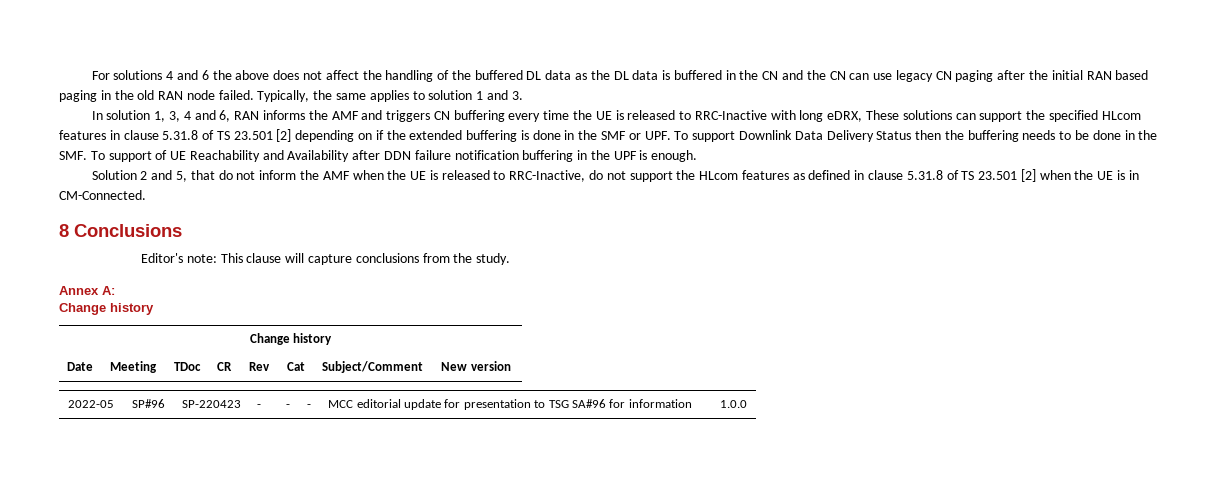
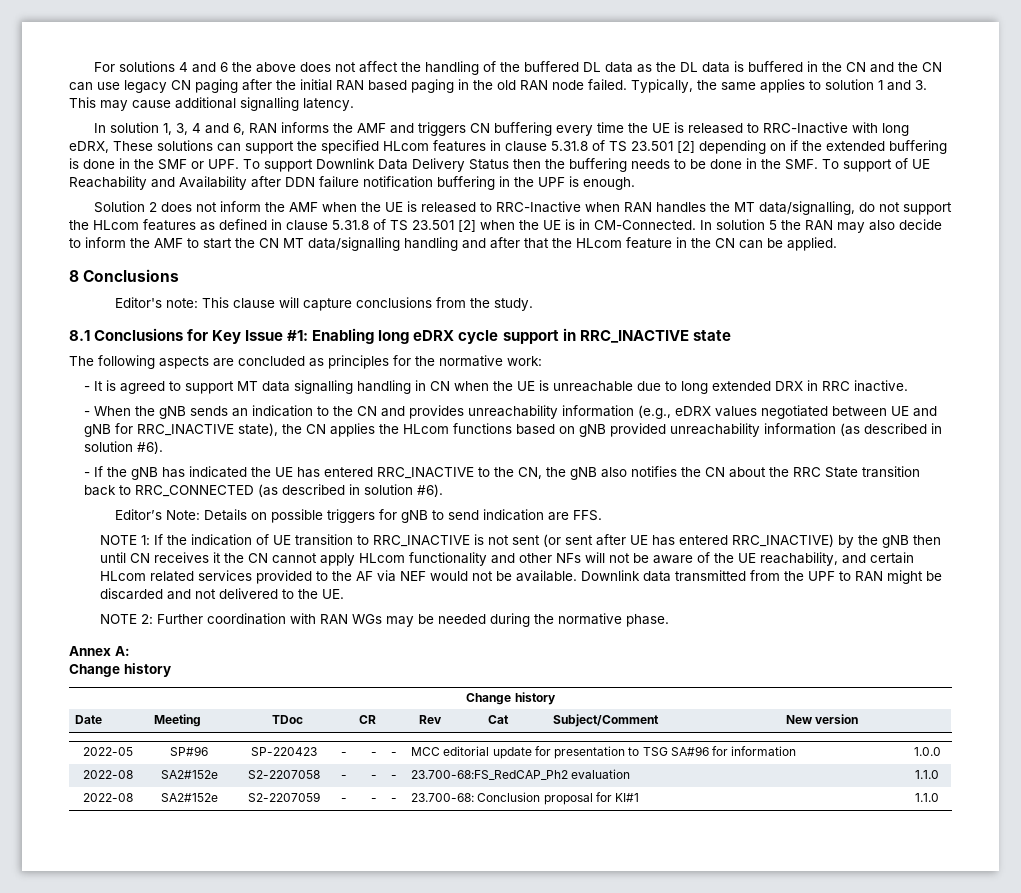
(523, 95) none -> [69,97,354,111] This may cause additional signalling latency.
[151,170,233,182] and 5, that do -> [160,202,192,212] does
[509,170,586,182] RRC-Inactive, -> [495,201,855,215] RRC-Inactive when RAN handles the MT data/signalling,
(146, 195) none -> [700,219,942,233] [69,237,837,251] In solution 5 the RAN may also decide to inform the AMF to start the CN MT data/signalling handling and after that the HLcom feature in the CN can be applied.
(511, 259) none -> [69,328,731,344] [69,355,542,369] [84,380,909,394] [84,405,938,419] [84,423,943,437] [84,441,164,454] [84,466,921,480] [84,484,444,497] [115,509,603,523] [99,534,941,548] [99,552,914,566] [99,570,942,584] [99,588,344,600] [99,613,669,627] // 8.1 Conclusions for Key Issue #1: Enabling long eDRX cycle support in RRC_INACTIVE state // The following aspects are concluded as principles for the normative work: // - It is agreed to support MT data signalling handling in CN when the UE is unreachable due to long extended DRX in RRC inactive. // - When the gNB sends an indication to the CN and provides unreachability information (e.g., eDRX values negotiated between UE and gNB for RRC_INACTIVE state), the CN applies the HLcom functions based on gNB provided unreachability information (as described in solution #6). // - If the gNB has indicated the UE has entered RRC_INACTIVE to the CN, the gNB also notifies the CN about the RRC State transition back to RRC_CONNECTED (as described in solution #6). // Editor’s Note: Details on possible triggers for gNB to send indication are FFS. // NOTE 1: If the indication of UE transition to RRC_INACTIVE is not sent (or sent after UE has entered RRC_INACTIVE) by the gNB then until CN receives it the CN cannot apply HLcom functionality and other NFs will not be aware of the UE reachability, and certain HLcom related services provided to the AF via NEF would not be available. Downlink data transmitted from the UPF to RAN might be discarded and not delivered to the UE. // NOTE 2: Further coordination with RAN WGs may be needed during the normative phase.
(747, 404) none -> [83,770,133,779] [160,770,218,779] [247,770,320,779] [341,775,348,779] [370,775,377,779] [391,775,397,779] [411,769,631,780] [915,770,939,779] [83,793,133,802] [160,793,218,802] [247,792,320,802] [341,798,348,802] [370,798,377,802] [391,798,397,802] [411,792,640,805] [915,793,939,802] // 2022-08 | SA2#152e | S2-2207058 | - | - | - | 23.700-68:FS_RedCAP_Ph2 evaluation | 1.1.0 // 2022-08 | SA2#152e | S2-2207059 | - | - | - | 23.700-68: Conclusion proposal for KI#1 | 1.1.0

